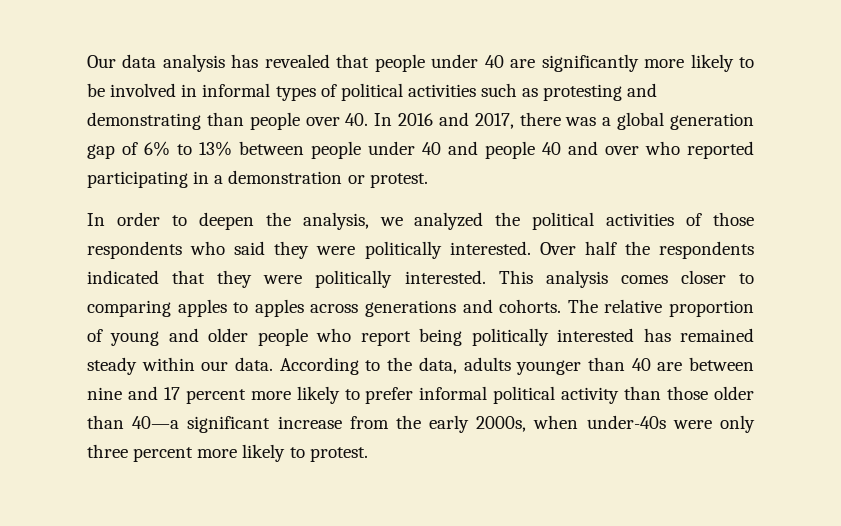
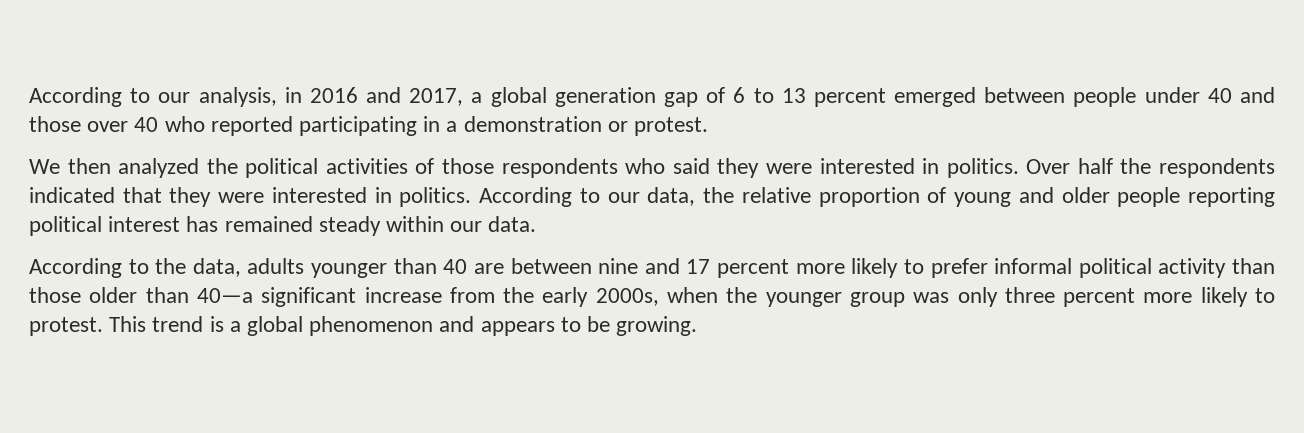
[87,54,754,72] [87,83,658,101] [87,112,393,130] Our data analysis has revealed that people under 40 are significantly more likely to be involved in informal types of political activities such as protesting and demonstrating than people over 40. In -> [29,87,302,107] According to our analysis, in
[519,112,597,126] there was -> (464, 97) none
[144,141,232,156] 6% to 13% -> [733,87,977,107] 6 to 13 percent emerged
[485,141,639,159] people 40 and over -> [29,116,159,132] those over 40
[87,212,403,230] In order to deepen the analysis, we -> [29,158,111,174] We then
[364,241,531,259] politically interested. -> [819,158,1019,178] interested in politics.
[315,270,755,288] [87,299,598,317] politically interested. This analysis comes closer to comparing apples to apples across generations and cohorts. The -> [271,187,735,207] interested in politics. According to our data, the
[316,328,635,346] who report being politically interested -> [1187,187,1275,207] [29,216,181,236] reporting political interest
(274, 364) none -> (537, 224) //
[586,415,712,429] under-40s were -> [726,287,950,307] the younger group was
(368, 454) none -> [109,316,698,336] This trend is a global phenomenon and appears to be growing.

